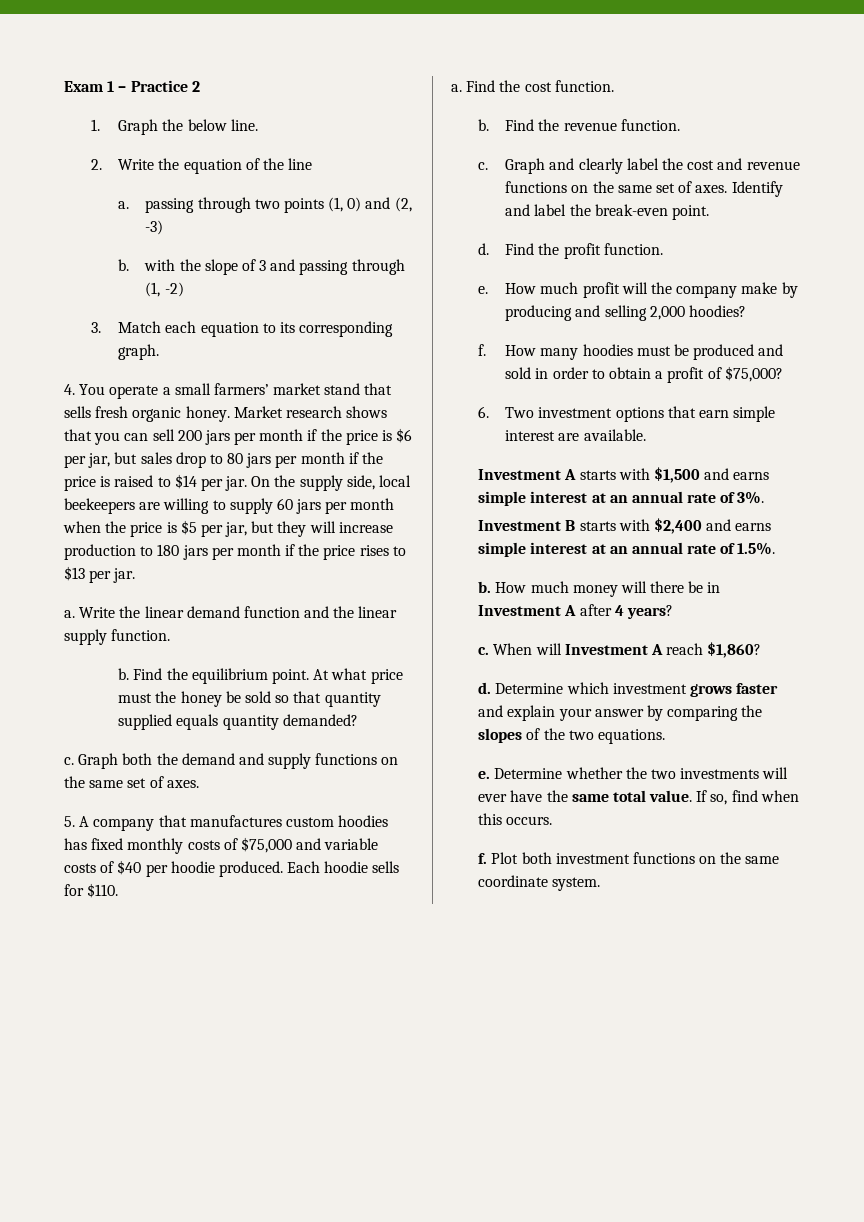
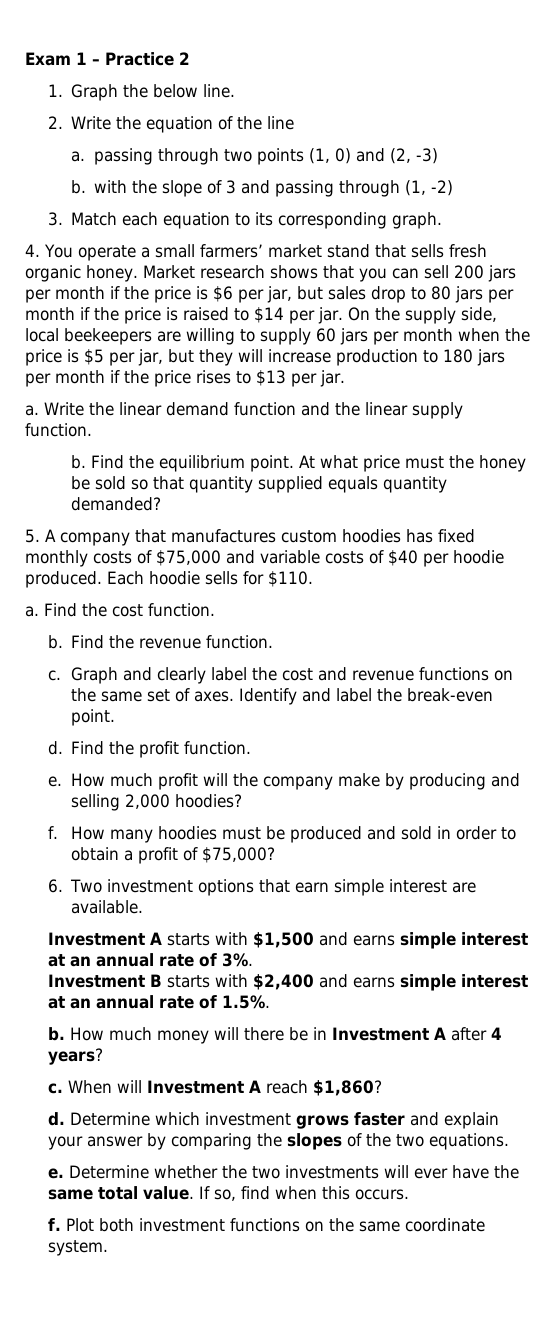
[64,753,399,769] [64,776,199,788] // c. Graph both the demand and supply functions on the same set of axes. -> (161, 504) none

